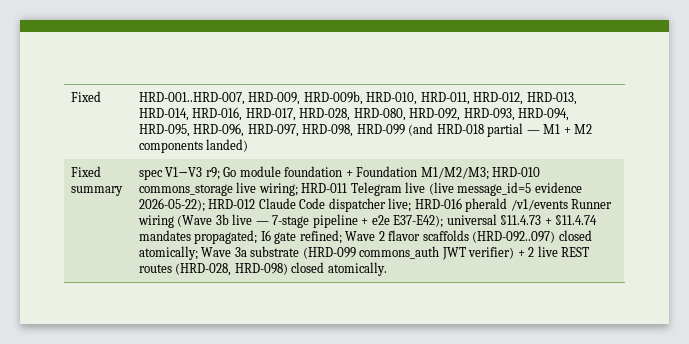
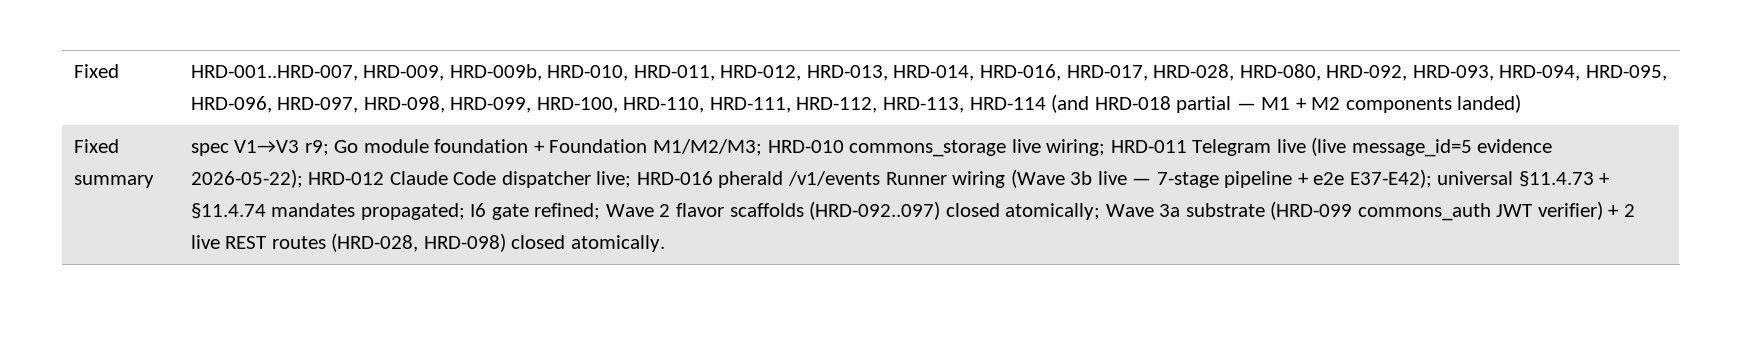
[356,124,405,135] HRD-099 -> [450,97,1046,113] HRD-099, HRD-100, HRD-110, HRD-111, HRD-112, HRD-113, HRD-114

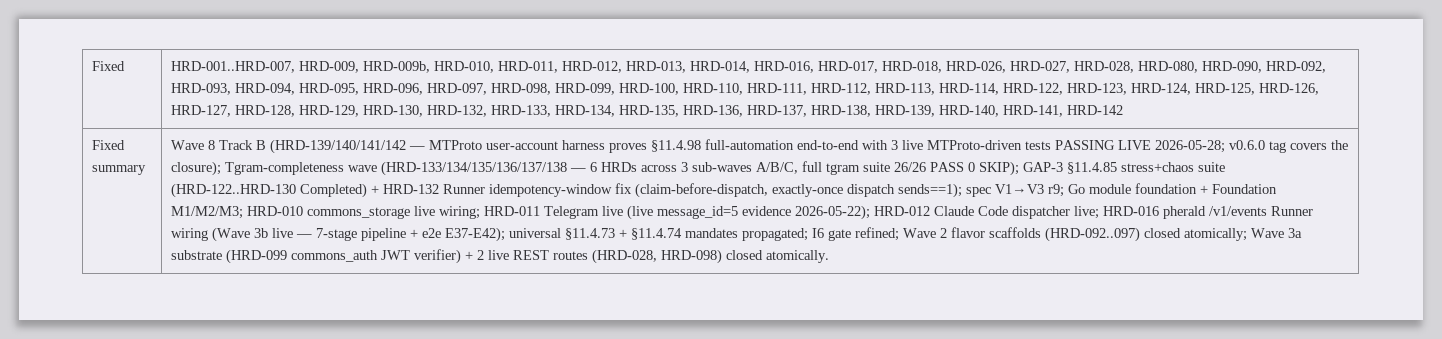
(1148, 73) none -> [882,61,1071,73] HRD-018, HRD-026, HRD-027,
(1321, 72) none -> [1202,61,1263,73] HRD-090,
[969,94,1522,113] [73,139,119,153] [73,175,154,188] HRD-114 (and HRD-018 partial — M1 + M2 components landed) // Fixed summary | -> [939,83,1320,95] [171,105,1124,117] [92,140,126,150] [92,165,147,175] [171,139,1349,154] [171,161,1226,176] [171,183,963,198] HRD-114, HRD-122, HRD-123, HRD-124, HRD-125, HRD-126, HRD-127, HRD-128, HRD-129, HRD-130, HRD-132, HRD-133, HRD-134, HRD-135, HRD-136, HRD-137, HRD-138, HRD-139, HRD-140, HRD-141, HRD-142 // Fixed summary | Wave 8 Track B (HRD-139/140/141/142 — MTProto user-account harness proves §11.4.98 full-automation end-to-end with 3 live MTProto-driven tests PASSING LIVE 2026-05-28; v0.6.0 tag covers the closure); Tgram-completeness wave (HRD-133/134/135/136/137/138 — 6 HRDs across 3 sub-waves A/B/C, full tgram suite 26/26 PASS 0 SKIP); GAP-3 §11.4.85 stress+chaos suite (HRD-122..HRD-130 Completed) + HRD-132 Runner idempotency-window fix (claim-before-dispatch, exactly-once dispatch sends==1);

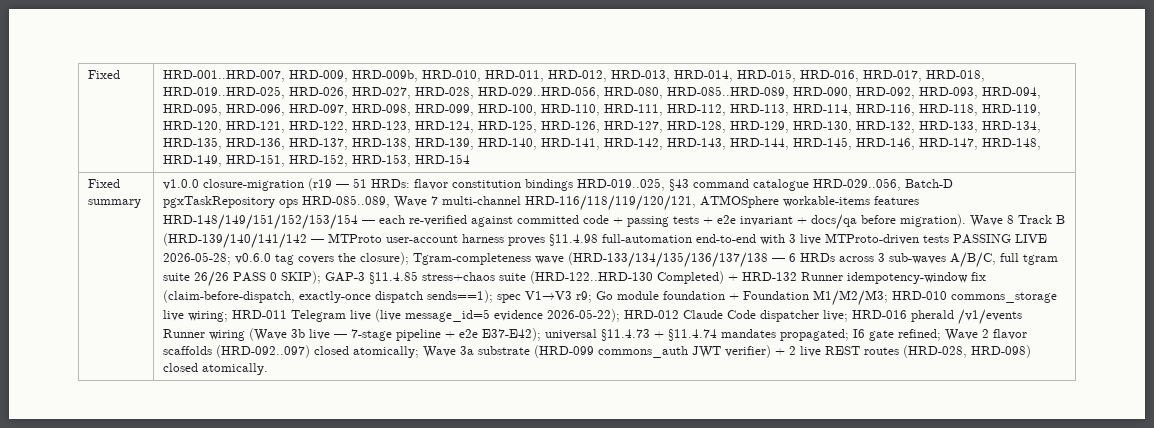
(751, 67) none -> [736,69,796,82] HRD-015,
(943, 67) none -> [162,86,285,99] HRD-019..HRD-025,
[1138,61,1199,73] HRD-080, -> [477,86,789,99] HRD-029..HRD-056, HRD-080, HRD-085..HRD-089,
(1000, 89) none -> [855,104,1041,116] [162,121,285,133] HRD-116, HRD-118, HRD-119, HRD-120, HRD-121,
[1067,105,1124,115] [92,140,126,150] [92,165,147,175] HRD-142 // Fixed summary | -> [603,137,1041,150] [162,154,470,167] [87,179,120,188] [87,199,141,208] [162,178,953,191] [162,195,919,211] [162,214,966,230] HRD-142, HRD-143, HRD-144, HRD-145, HRD-146, HRD-147, HRD-148, HRD-149, HRD-151, HRD-152, HRD-153, HRD-154 // Fixed summary | v1.0.0 closure-migration (r19 — 51 HRDs: flavor constitution bindings HRD-019..025, §43 command catalogue HRD-029..056, Batch-D pgxTaskRepository ops HRD-085..089, Wave 7 multi-channel HRD-116/118/119/120/121, ATMOSphere workable-items features HRD-148/149/151/152/153/154 — each re-verified against committed code + passing tests + e2e invariant + docs/qa before migration).

